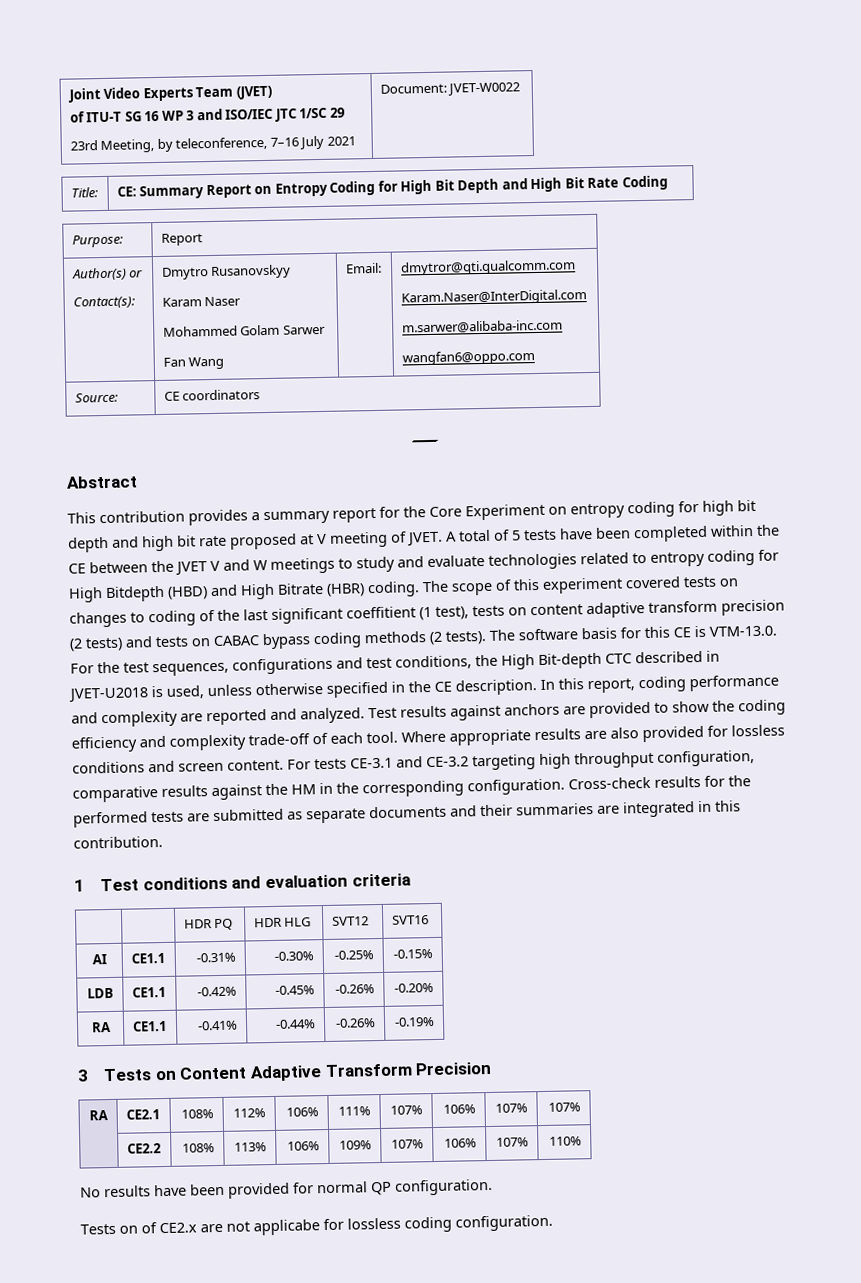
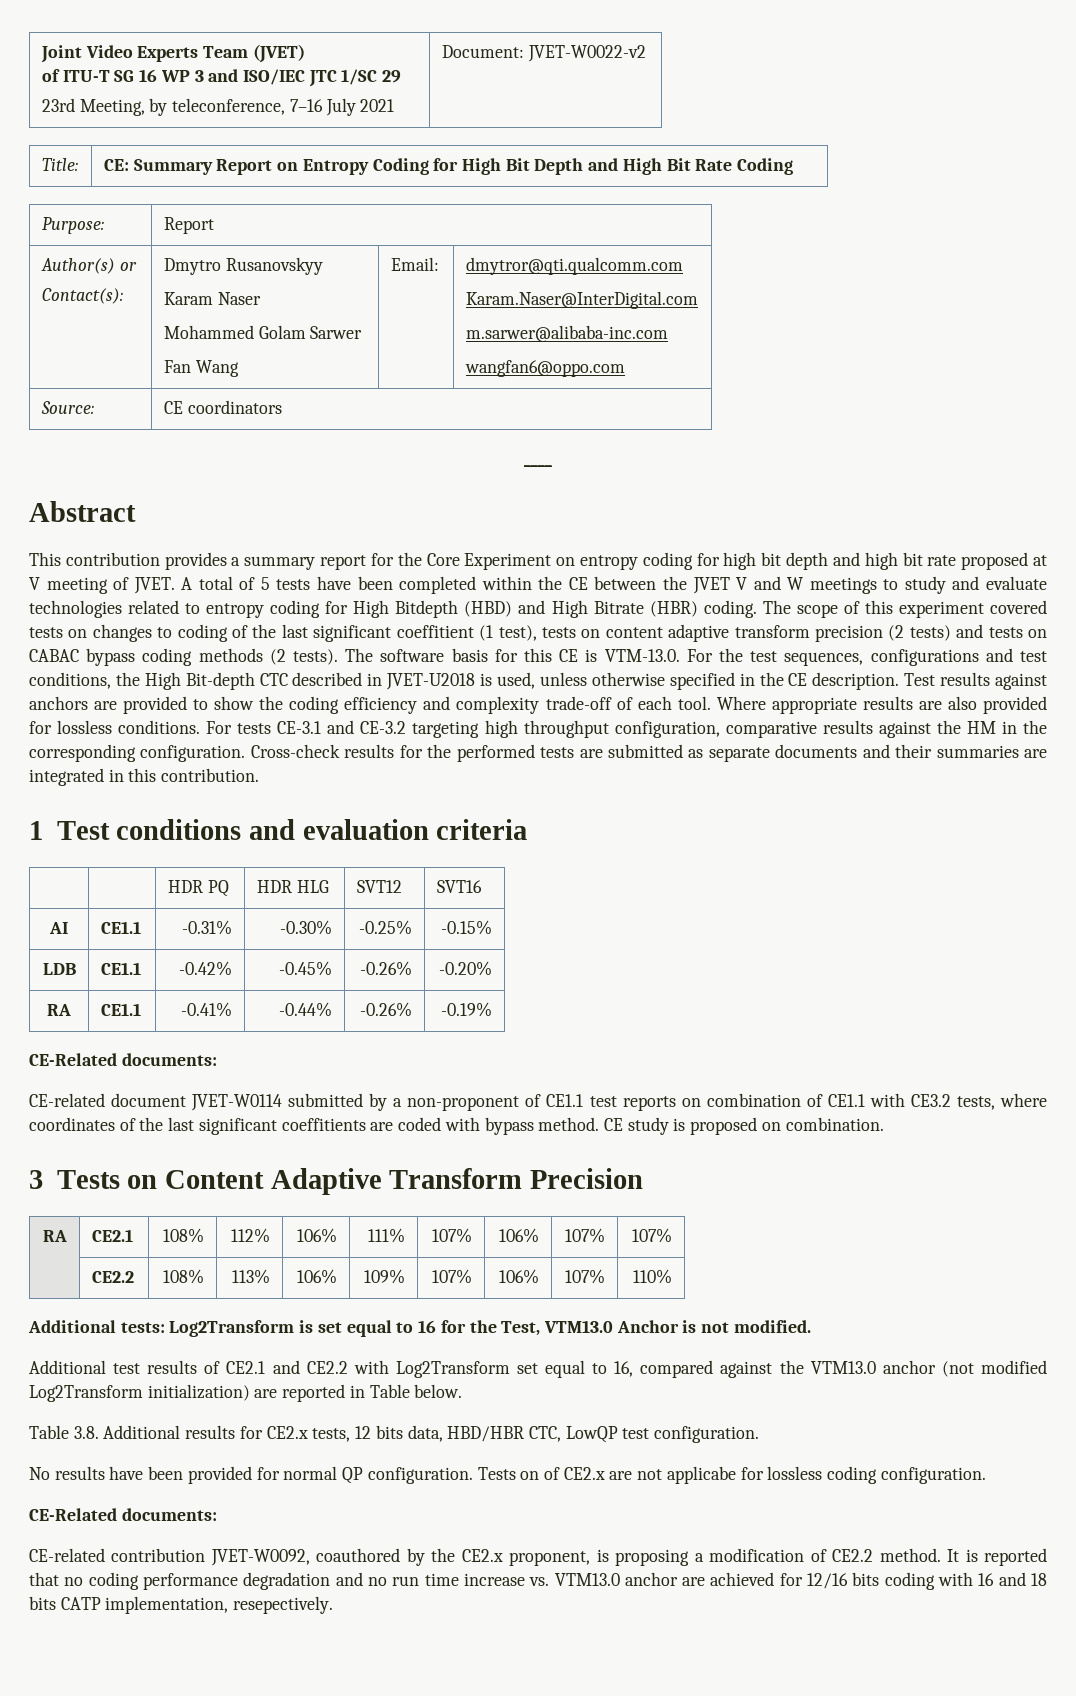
[447,82,521,96] JVET-W0022 -> [527,45,646,62] JVET-W0022-v2
[540,674,779,694] [71,707,365,728] In this report, coding performance and complexity are reported and analyzed. -> (900, 681) none
[72,759,284,774] conditions and screen content. -> [118,720,201,734] conditions.
(436, 1021) none -> [29,1053,217,1066] [29,1093,1047,1111] [29,1117,884,1135] // CE-Related documents: // CE-related document JVET-W0114 submitted by a non-proponent of CE1.1 test reports on combination of CE1.1 with CE3.2 tests, where coordinates of the last significant coeffitients are coded with bypass method. CE study is proposed on combination.
(583, 1141) none -> [28,1320,811,1337] [29,1360,1047,1378] [29,1384,463,1402] [29,1425,760,1443] // Additional tests: Log2Transform is set equal to 16 for the Test, VTM13.0 Anchor is not modified. // Additional test results of CE2.1 and CE2.2 with Log2Transform set equal to 16, compared against the VTM13.0 anchor (not modified Log2Transform initialization) are reported in Table below. // Table 3.8. Additional results for CE2.x tests, 12 bits data, HBD/HBR CTC, LowQP test configuration.
(493, 1187) // -> (473, 1475) none
(553, 1223) none -> [29,1508,217,1521] [29,1548,1048,1566] [29,1572,1048,1590] [29,1596,334,1614] // CE-Related documents: // CE-related contribution JVET-W0092, coauthored by the CE2.x proponent, is proposing a modification of CE2.2 method. It is reported that no coding performance degradation and no run time increase vs. VTM13.0 anchor are achieved for 12/16 bits coding with 16 and 18 bits CATP implementation, resepectively.

